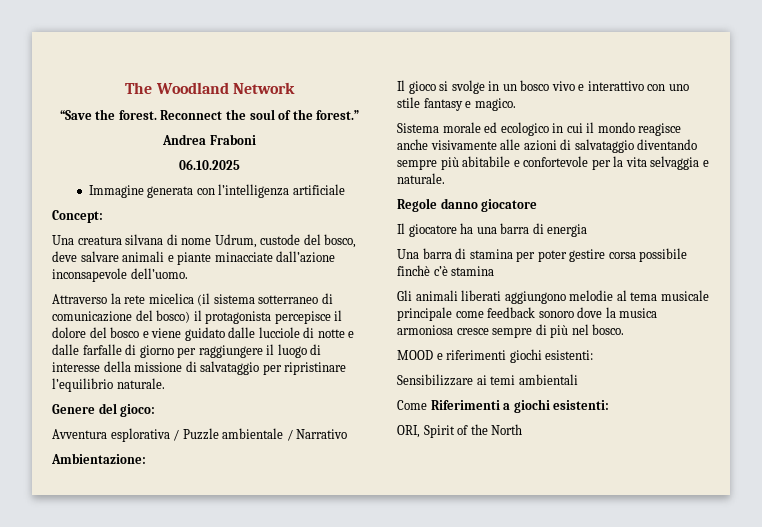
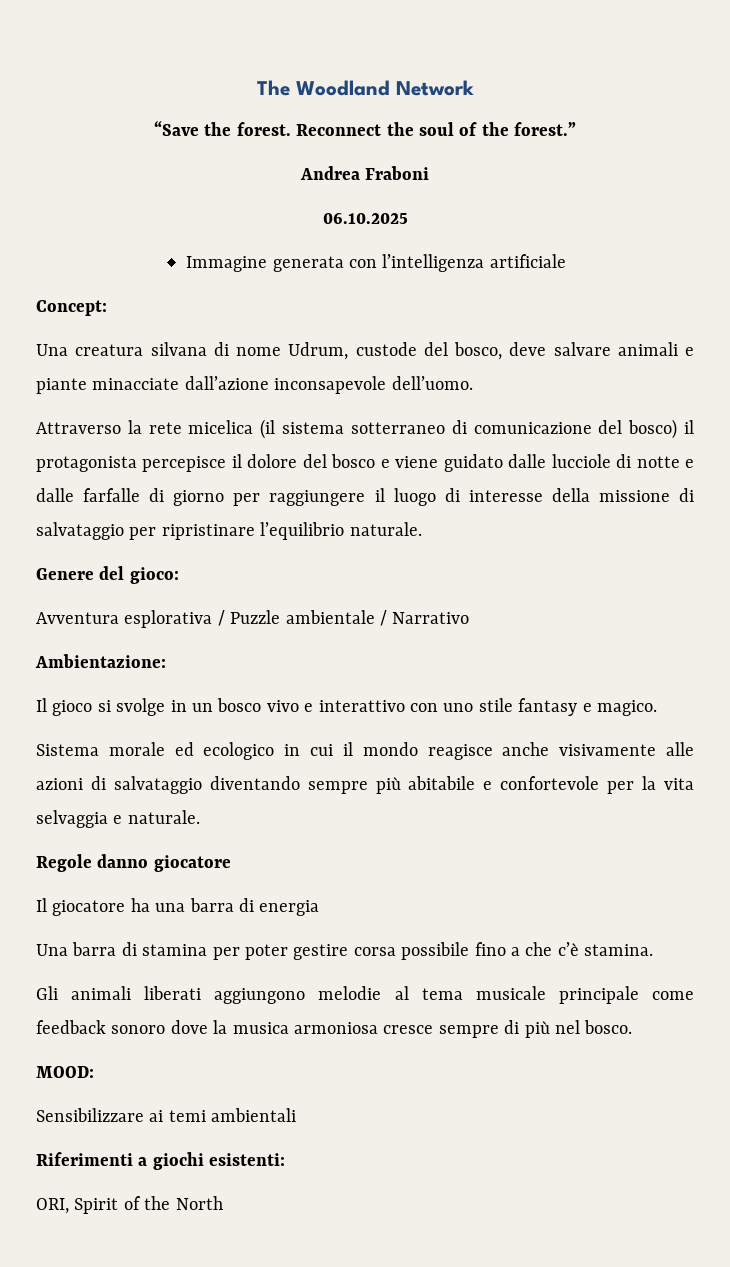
[397,265,495,276] finchè c’è stamina -> [474,942,654,956] fino a che c’è stamina.
[397,349,594,363] MOOD e riferimenti giochi esistenti: -> [36,1066,94,1078] MOOD:
[397,400,427,410] Come -> (297, 1115) none

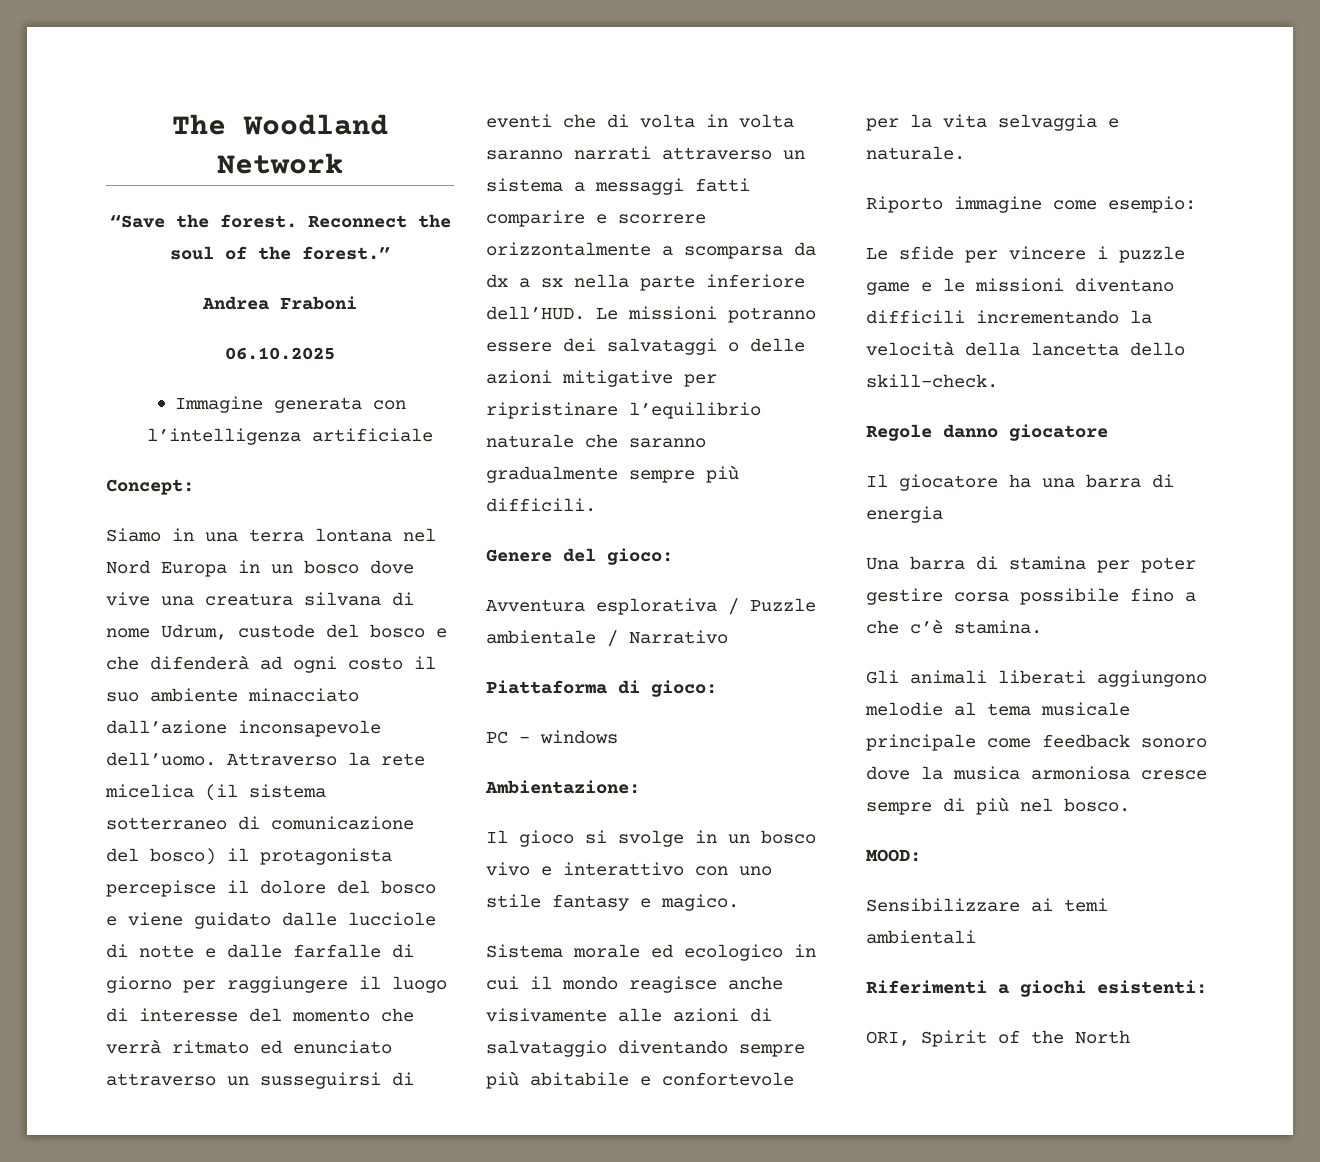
[36,344,68,356] Una -> [106,528,436,542] [106,560,414,577] [106,592,194,606] Siamo in una terra lontana nel Nord Europa in un bosco dove vive una
[454,342,694,360] [36,378,180,394] bosco, deve salvare animali e piante minacciate -> [370,624,447,638] [106,655,436,673] [106,688,359,702] bosco e che difenderà ad ogni costo il suo ambiente minacciato
(473, 383) // -> (216, 759) none
[551,488,695,502] [36,522,422,540] della missione di salvataggio per ripristinare l’equilibrio naturale. -> [249,1008,414,1022] [106,1039,392,1054] [106,1072,414,1089] [486,114,794,128] [486,146,805,160] [486,178,750,195] [486,210,706,227] [486,242,816,259] [486,274,805,291] [486,306,816,323] [486,338,805,355] [486,370,717,387] [486,402,761,419] [486,434,706,448] [486,465,739,483] [486,498,596,512] del momento che verrà ritmato ed enunciato attraverso un susseguirsi di eventi che di volta in volta saranno narrati attraverso un sistema a messaggi fatti comparire e scorrere orizzontalmente a scomparsa da dx a sx nella parte inferiore dell’HUD. Le missioni potranno essere dei salvataggi o delle azioni mitigative per ripristinare l’equilibrio naturale che saranno gradualmente sempre più difficili.
(470, 618) none -> [486,680,717,697] [486,730,618,744] // Piattaforma di gioco: // PC - windows
(200, 817) none -> [866,196,1196,213] [866,246,1185,263] [866,278,1174,295] [866,310,1152,324] [866,341,1185,356] [866,374,998,388] // Riporto immagine come esempio: // Le sfide per vincere i puzzle game e le missioni diventano difficili incrementando la velocità della lancetta dello skill-check.

